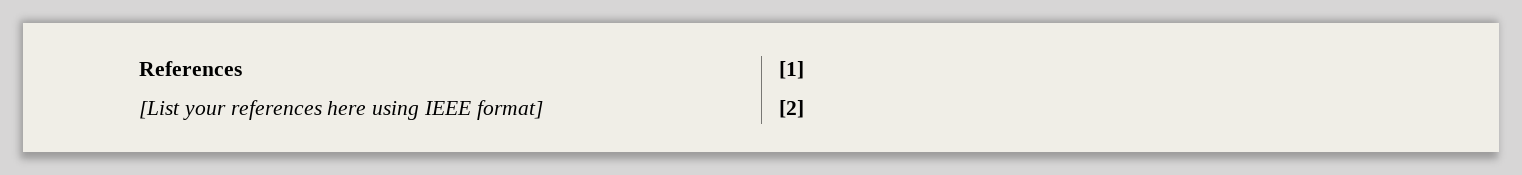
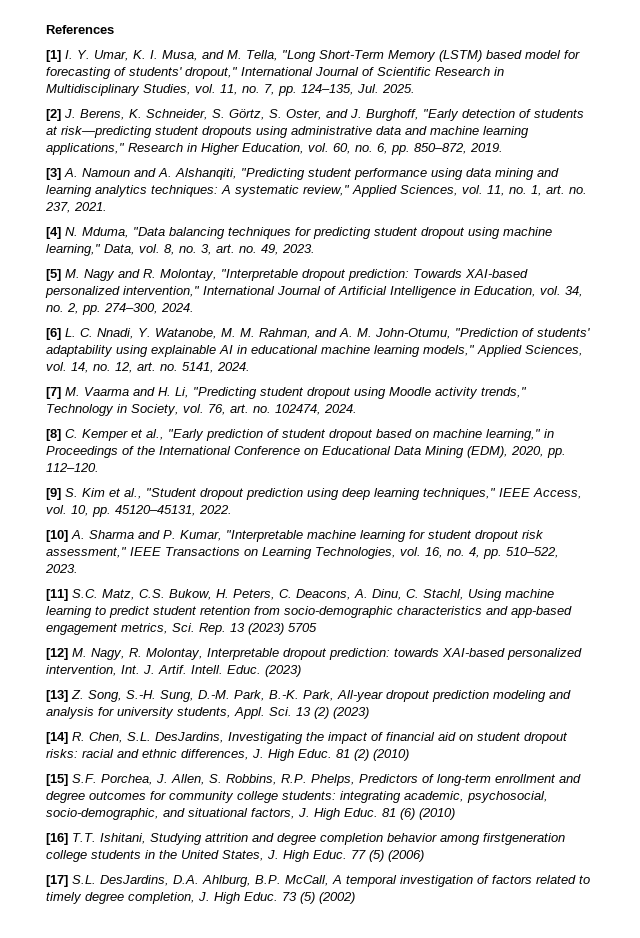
[139,100,543,120] [779,61,804,79] [779,100,804,118] [List your references here using IEEE format] // [1] // [2] -> [46,50,580,62] [46,67,504,79] [46,84,415,96] [46,109,584,121] [46,126,529,138] [46,143,503,155] [46,168,559,180] [46,185,587,197] [45,202,107,213] [46,227,552,239] [46,244,315,256] [46,269,528,281] [45,286,583,298] [46,303,194,315] [46,328,590,340] [46,345,583,357] [46,362,250,373] [46,387,527,399] [46,404,357,416] [46,429,554,441] [46,446,566,458] [46,463,99,472] [46,488,582,500] [46,505,232,517] [46,530,544,542] [46,547,559,559] [45,564,78,573] [46,589,554,601] [46,606,572,618] [46,623,317,635] [46,648,582,660] [46,665,301,677] [46,690,571,702] [46,707,369,719] [46,732,568,744] [46,749,409,761] [46,774,581,786] [46,791,548,803] [46,808,455,820] [46,833,565,845] [46,850,424,862] [46,875,590,887] [46,892,355,904] [1] I. Y. Umar, K. I. Musa, and M. Tella, "Long Short-Term Memory (LSTM) based model for forecasting of students' dropout," International Journal of Scientific Research in Multidisciplinary Studies, vol. 11, no. 7, pp. 124–135, Jul. 2025. // [2] J. Berens, K. Schneider, S. Görtz, S. Oster, and J. Burghoff, "Early detection of students at risk—predicting student dropouts using administrative data and machine learning applications," Research in Higher Education, vol. 60, no. 6, pp. 850–872, 2019. // [3] A. Namoun and A. Alshanqiti, "Predicting student performance using data mining and learning analytics techniques: A systematic review," Applied Sciences, vol. 11, no. 1, art. no. 237, 2021. // [4] N. Mduma, "Data balancing techniques for predicting student dropout using machine learning," Data, vol. 8, no. 3, art. no. 49, 2023. // [5] M. Nagy and R. Molontay, "Interpretable dropout prediction: Towards XAI-based personalized intervention," International Journal of Artificial Intelligence in Education, vol. 34, no. 2, pp. 274–300, 2024. // [6] L. C. Nnadi, Y. Watanobe, M. M. Rahman, and A. M. John-Otumu, "Prediction of students' adaptability using explainable AI in educational machine learning models," Applied Sciences, vol. 14, no. 12, art. no. 5141, 2024. // [7] M. Vaarma and H. Li, "Predicting student dropout using Moodle activity trends," Technology in Society, vol. 76, art. no. 102474, 2024. // [8] C. Kemper et al., "Early prediction of student dropout based on machine learning," in Proceedings of the International Conference on Educational Data Mining (EDM), 2020, pp. 112–120. // [9] S. Kim et al., "Student dropout prediction using deep learning techniques," IEEE Access, vol. 10, pp. 45120–45131, 2022. // [10] A. Sharma and P. Kumar, "Interpretable machine learning for student dropout risk assessment," IEEE Transactions on Learning Technologies, vol. 16, no. 4, pp. 510–522, 2023. // [11] S.C. Matz, C.S. Bukow, H. Peters, C. Deacons, A. Dinu, C. Stachl, Using machine learning to predict student retention from socio-demographic characteristics and app-based engagement metrics, Sci. Rep. 13 (2023) 5705 // [12] M. Nagy, R. Molontay, Interpretable dropout prediction: towards XAI-based personalized intervention, Int. J. Artif. Intell. Educ. (2023) // [13] Z. Song, S.-H. Sung, D.-M. Park, B.-K. Park, All-year dropout prediction modeling and analysis for university students, Appl. Sci. 13 (2) (2023) // [14] R. Chen, S.L. DesJardins, Investigating the impact of financial aid on student dropout risks: racial and ethnic differences, J. High Educ. 81 (2) (2010) // [15] S.F. Porchea, J. Allen, S. Robbins, R.P. Phelps, Predictors of long-term enrollment and degree outcomes for community college students: integrating academic, psychosocial, socio-demographic, and situational factors, J. High Educ. 81 (6) (2010) // [16] T.T. Ishitani, Studying attrition and degree completion behavior among firstgeneration college students in the United States, J. High Educ. 77 (5) (2006) // [17] S.L. DesJardins, D.A. Ahlburg, B.P. McCall, A temporal investigation of factors related to timely degree completion, J. High Educ. 73 (5) (2002)

